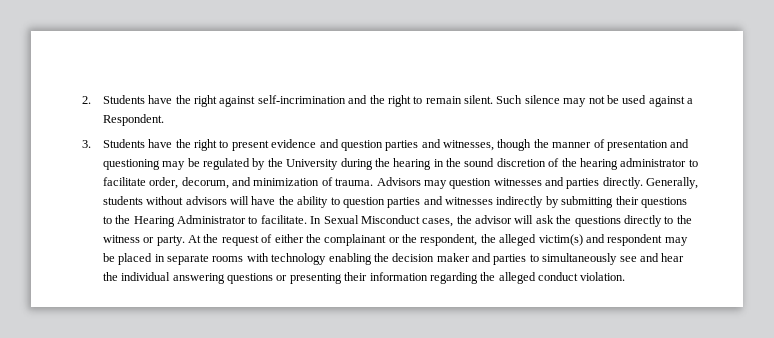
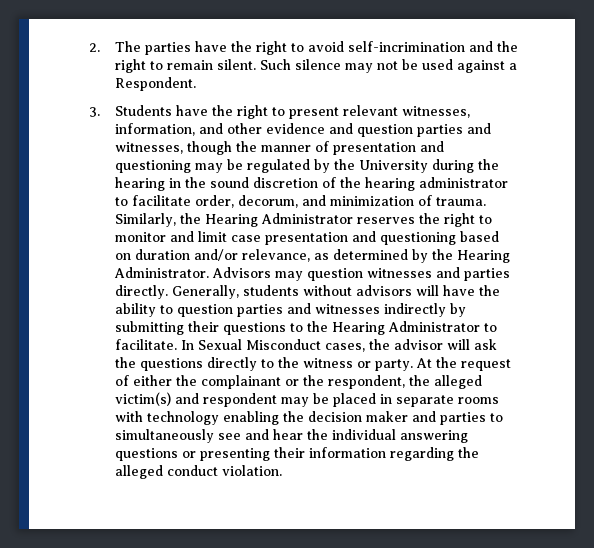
[102,95,256,107] Students have the right against -> [115,41,345,55] The parties have the right to avoid
(269, 145) none -> [343,105,471,118] [115,123,263,136] relevant witnesses, information, and other
(374, 182) none -> [115,213,493,227] [115,231,500,245] [115,249,511,263] [114,267,210,278] Similarly, the Hearing Administrator reserves the right to monitor and limit case presentation and questioning based on duration and/or relevance, as determined by the Hearing Administrator.

